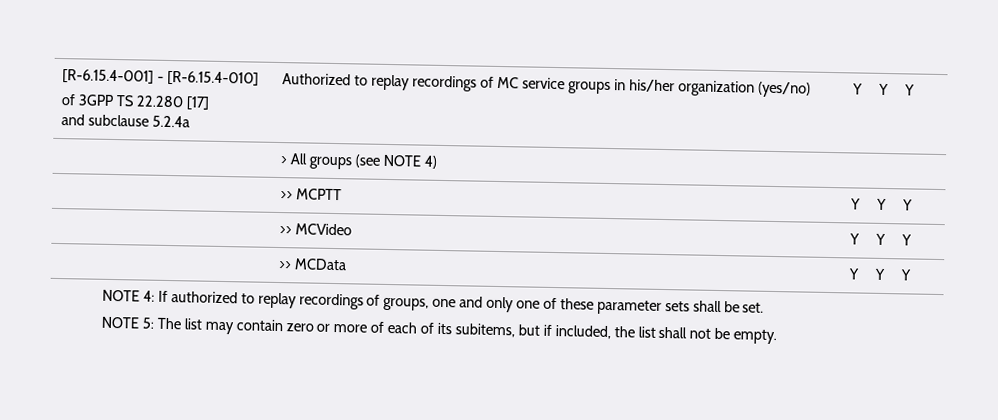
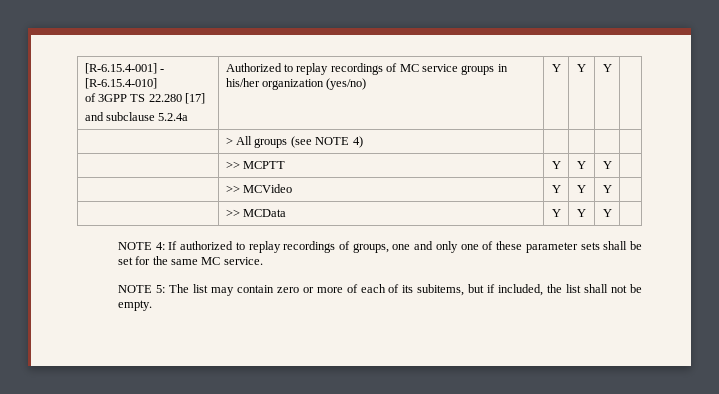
[742,302,765,313] set. -> [117,256,263,265] set for the same MC service.

